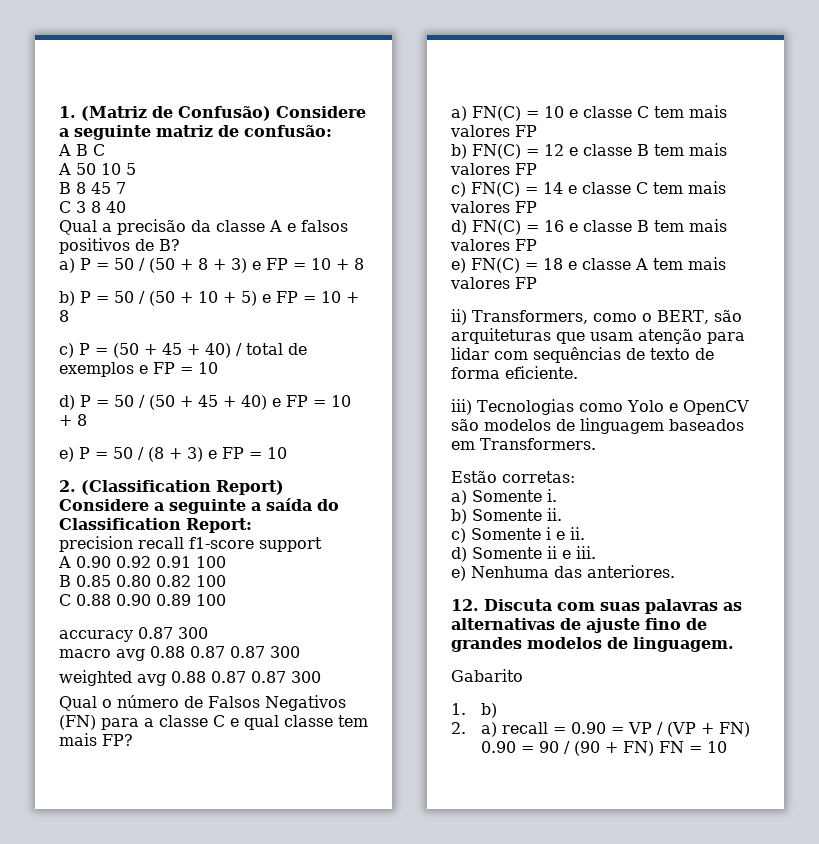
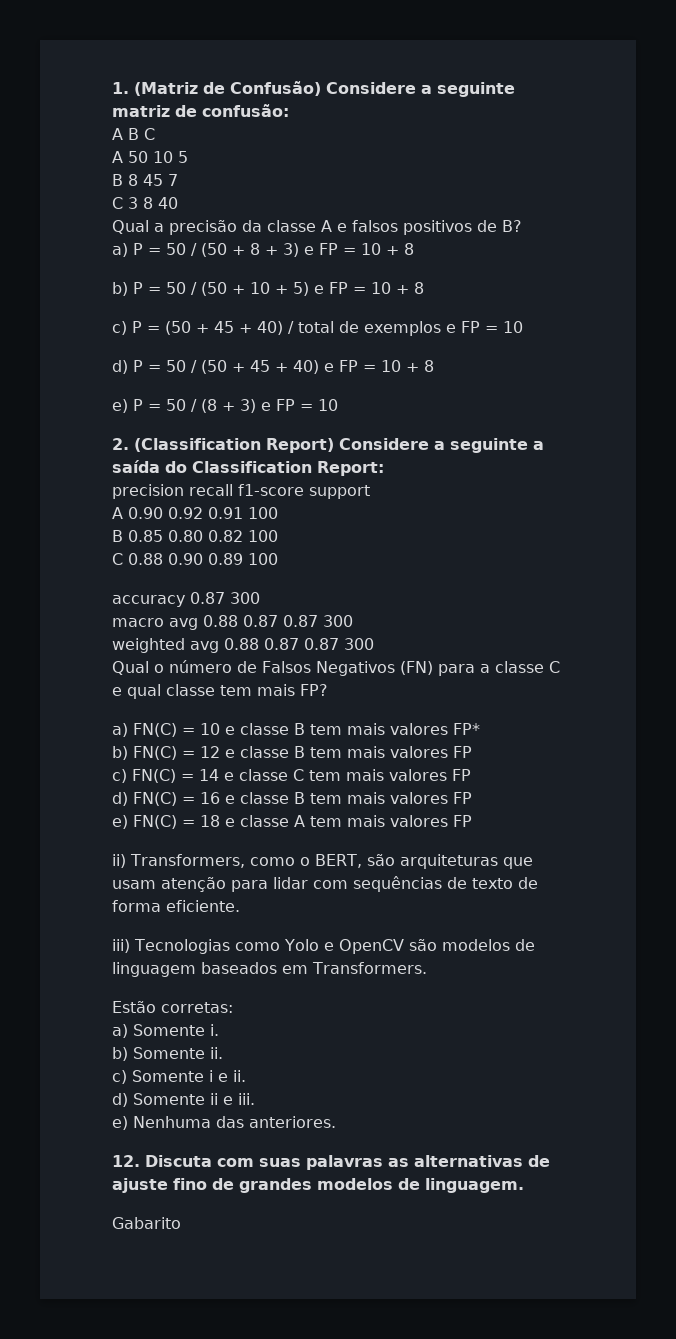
[637,105,727,118] [450,125,537,137] C tem mais valores FP -> [294,723,480,735] B tem mais valores FP*
[451,703,497,718] [451,722,750,737] [480,741,727,756] // 1. b) // 2. a) recall = 0.90 = VP / (VP + FN) 0.90 = 90 / (90 + FN) FN = 10 -> (181, 1223) none

